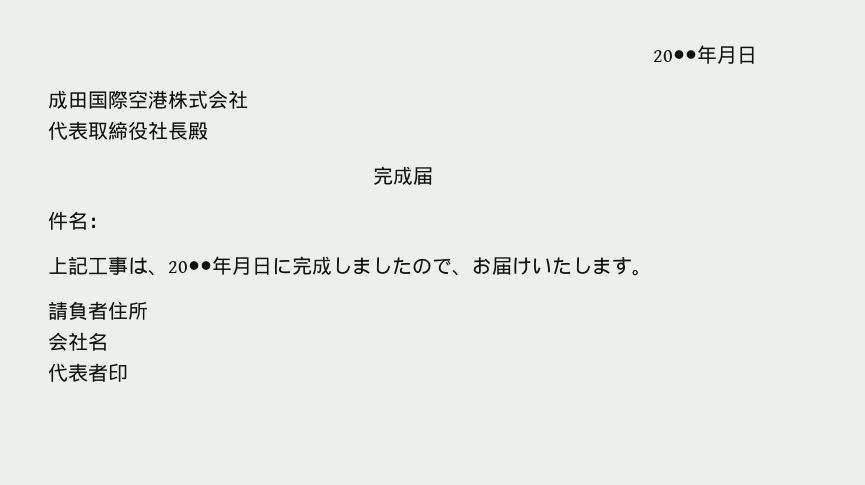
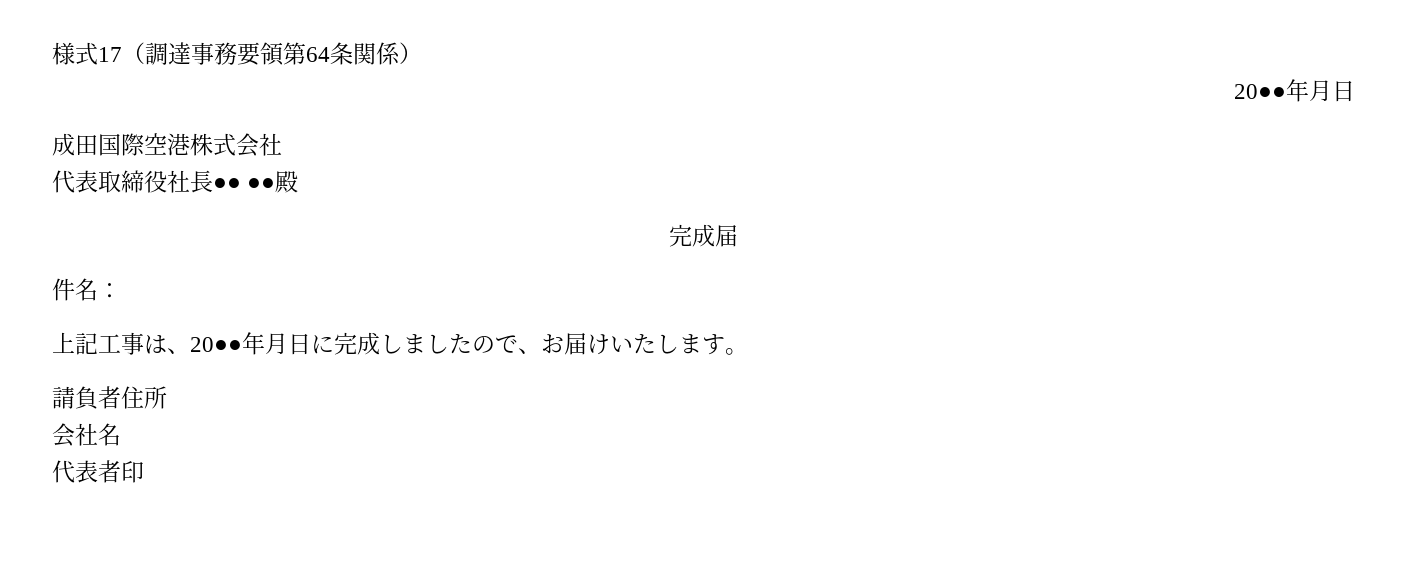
(653, 56) none -> [52,42,422,66] 様式17（調達事務要領第64条関係） //
(188, 131) none -> [213,178,276,190] ●● ●●

